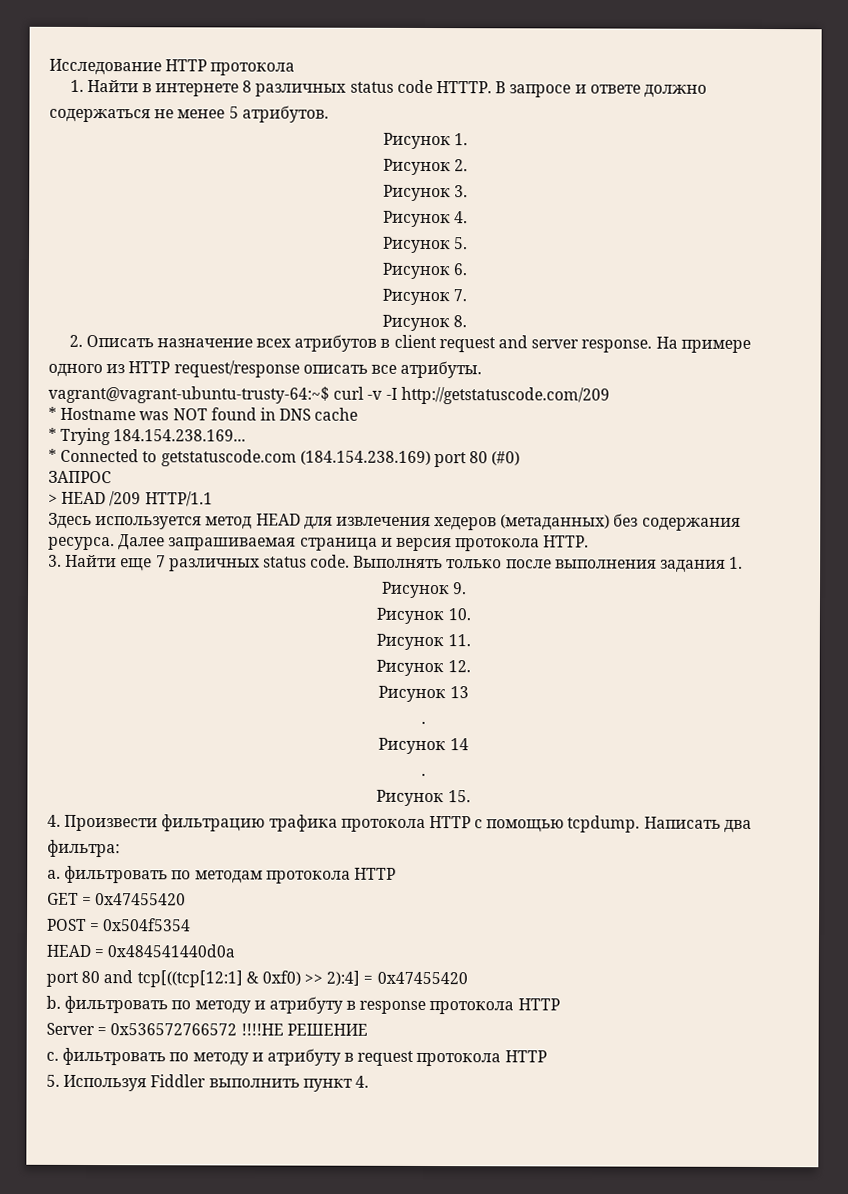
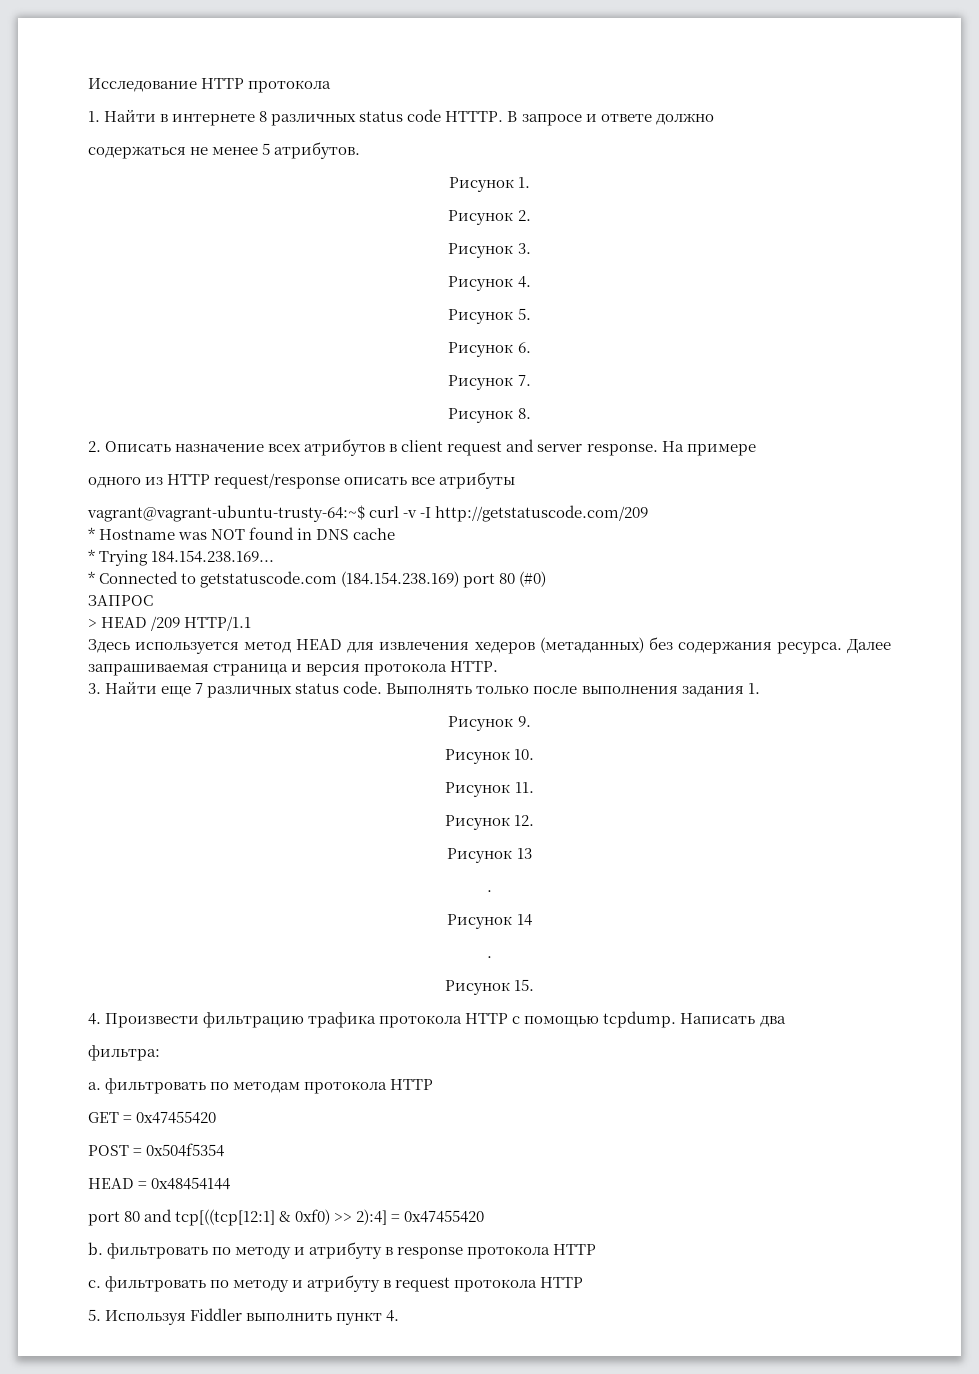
[400,360,483,379] атрибуты. -> [439,472,516,489] атрибуты
[107,944,236,958] 0x484541440d0a -> [151,1177,231,1190] 0x48454144
[46,1022,368,1036] // Server = 0x536572766572 !!!!НЕ РЕШЕНИЕ -> (597, 1249) none

